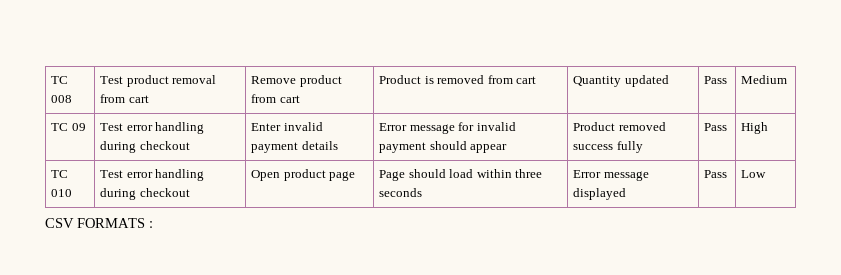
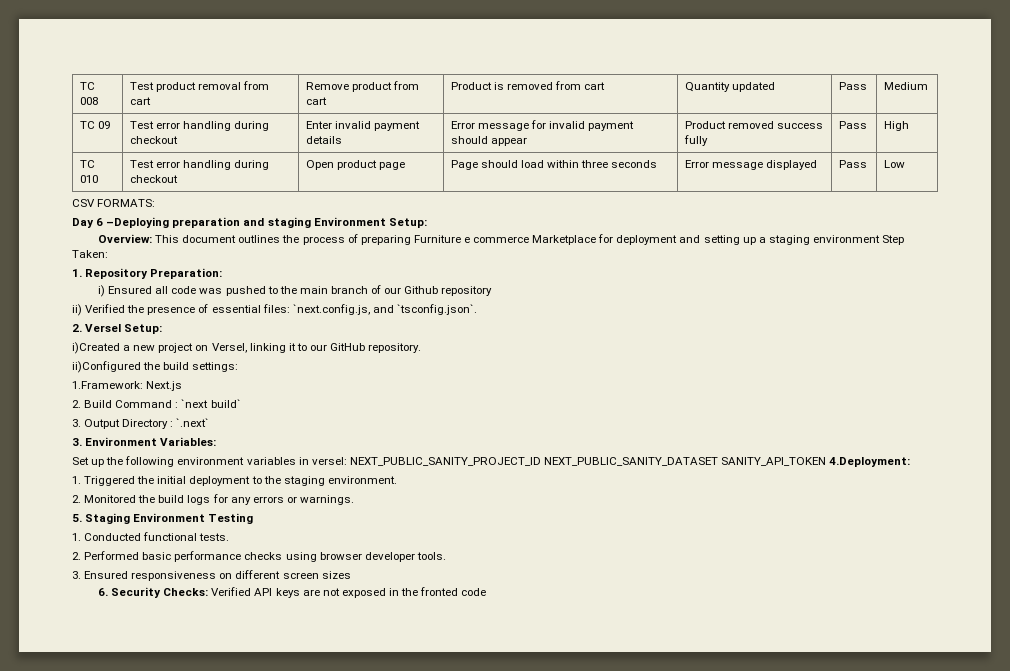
[77,218,153,228] FORMATS : -> [97,199,156,207] [72,217,427,228] [98,234,905,245] [72,250,108,258] [72,268,223,279] [98,285,493,297] [72,304,477,316] [72,324,163,334] [72,342,422,354] [72,361,239,373] [72,381,183,391] [72,399,241,408] [72,418,210,429] [72,437,217,446] [72,456,911,467] [72,476,397,486] [72,494,354,505] [72,513,254,524] [72,532,230,541] [72,551,446,562] [72,570,351,581] [98,587,487,598] FORMATS: // Day 6 –Deploying preparation and staging Environment Setup: // Overview: This document outlines the process of preparing Furniture e commerce Marketplace for deployment and setting up a staging environment Step Taken: // 1. Repository Preparation: // i) Ensured all code was pushed to the main branch of our Github repository // ii) Verified the presence of essential files: `next.config.js, and `tsconfig.json`. // 2. Versel Setup: // i)Created a new project on Versel, linking it to our GitHub repository. // ii)Configured the build settings: // 1.Framework: Next.js // 2. Build Command : `next build` // 3. Output Directory : `.next` // 3. Environment Variables: // Set up the following environment variables in versel: NEXT_PUBLIC_SANITY_PROJECT_ID NEXT_PUBLIC_SANITY_DATASET SANITY_API_TOKEN 4.Deployment: // 1. Triggered the initial deployment to the staging environment. // 2. Monitored the build logs for any errors or warnings. // 5. Staging Environment Testing // 1. Conducted functional tests. // 2. Performed basic performance checks using browser developer tools. // 3. Ensured responsiveness on different screen sizes // 6. Security Checks: Verified API keys are not exposed in the fronted code

